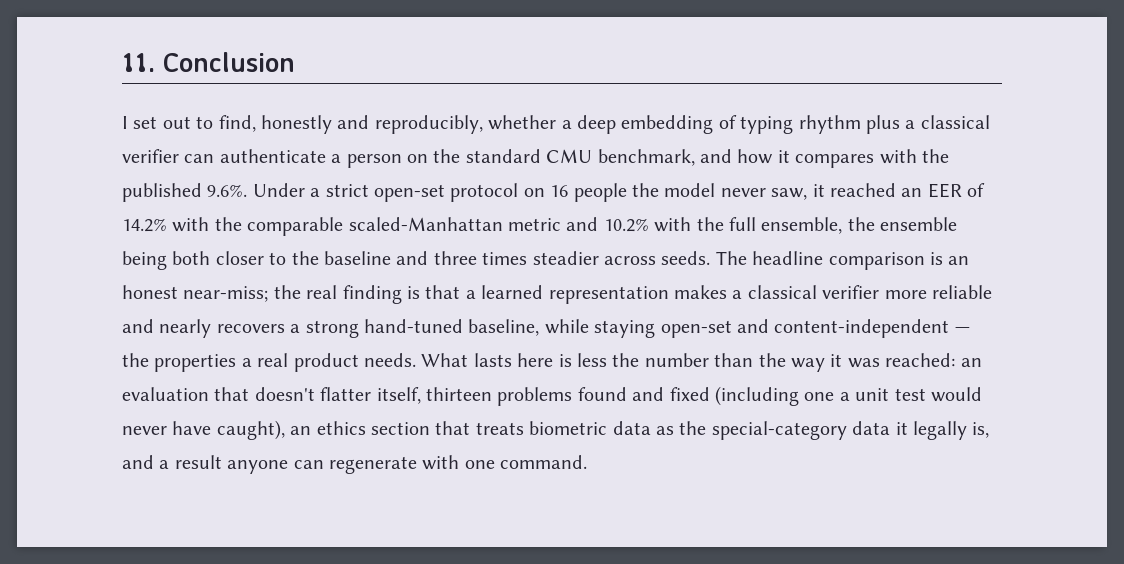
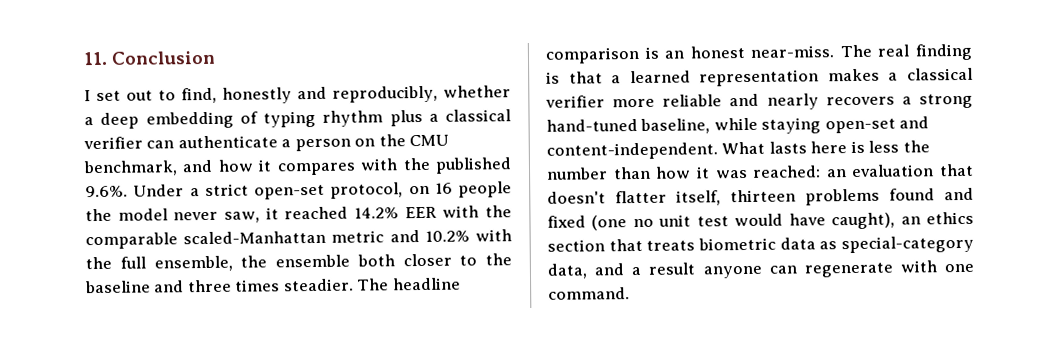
[465,149,541,163] standard -> (406, 140) none
[450,183,519,202] protocol -> [330,182,404,199] protocol,
[901,183,986,198] [122,218,167,232] an EER of 14.2% -> [354,206,437,219] 14.2% EER
[122,251,167,270] being -> (350, 261) none
[532,251,711,265] steadier across seeds. -> [283,278,354,292] steadier.
[183,285,301,302] near-miss; the -> [750,44,872,58] near-miss. The
[774,319,970,338] [122,353,416,372] content-independent — the properties a real product needs. -> [546,142,718,160] content-independent.
[758,353,825,372] the way -> [655,166,692,179] how
[714,386,850,406] (including one a -> [591,215,654,231] (one no
[122,426,167,435] never -> (784, 220) none
[679,421,990,440] the special-category data it legally is, -> [841,235,974,254] [547,263,588,279] special-category data,

